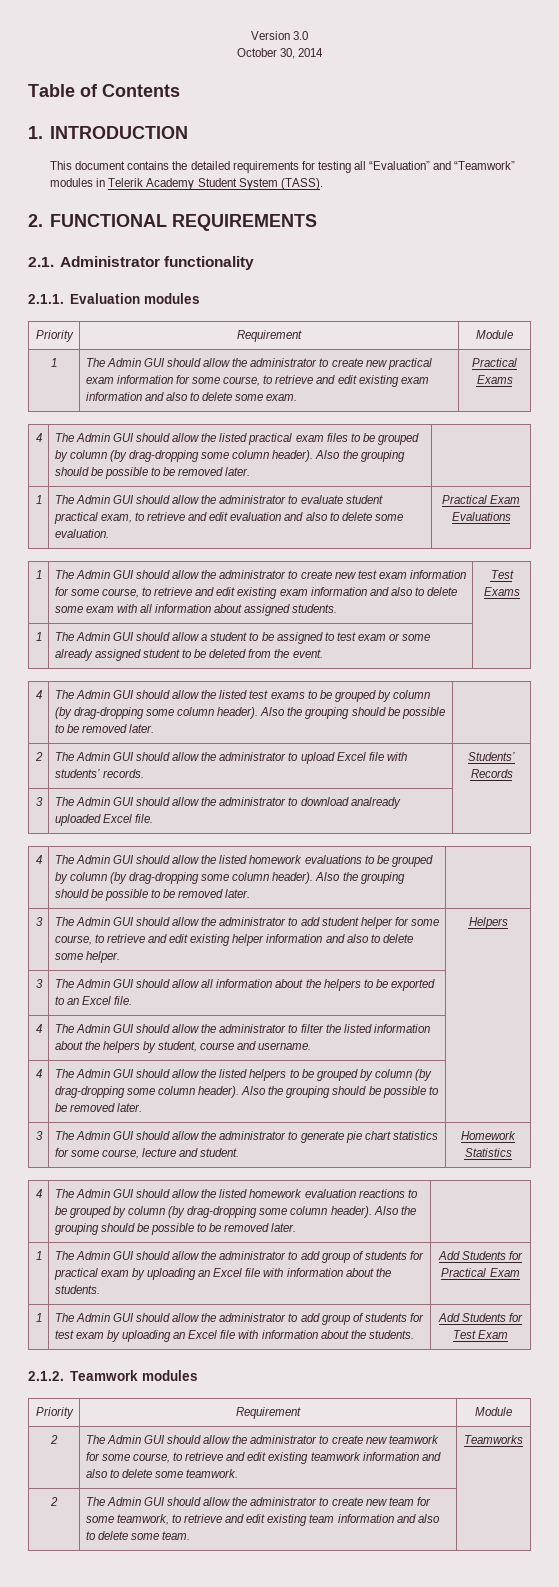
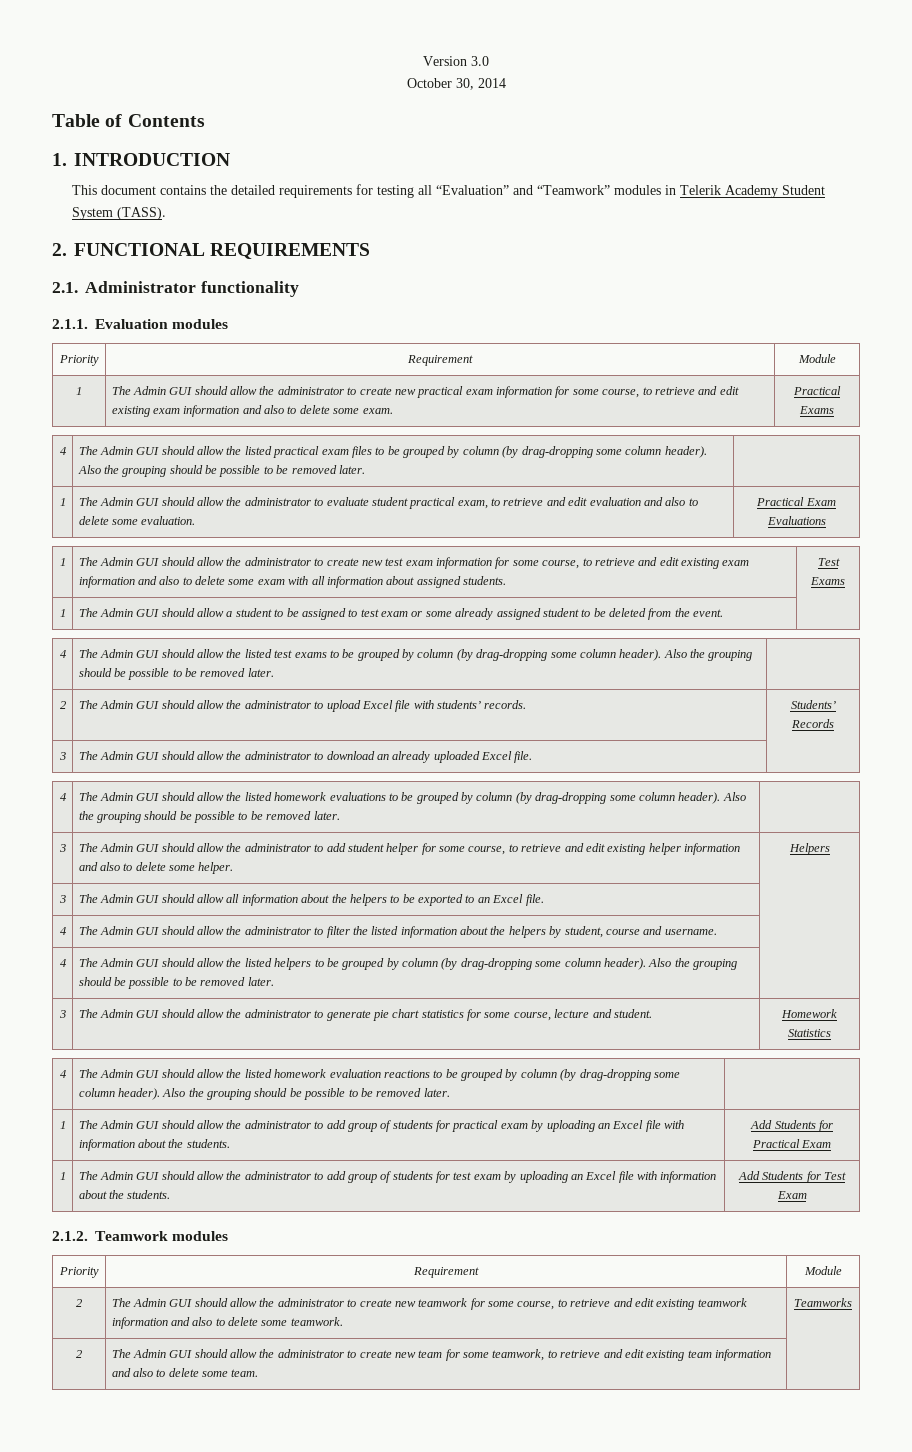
[350,797,401,809] analready -> [376,751,431,763] an already

